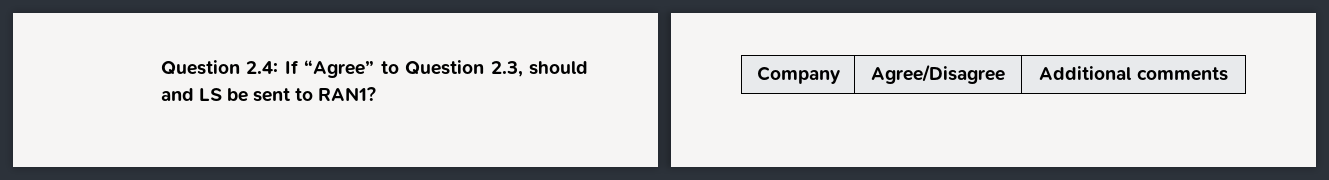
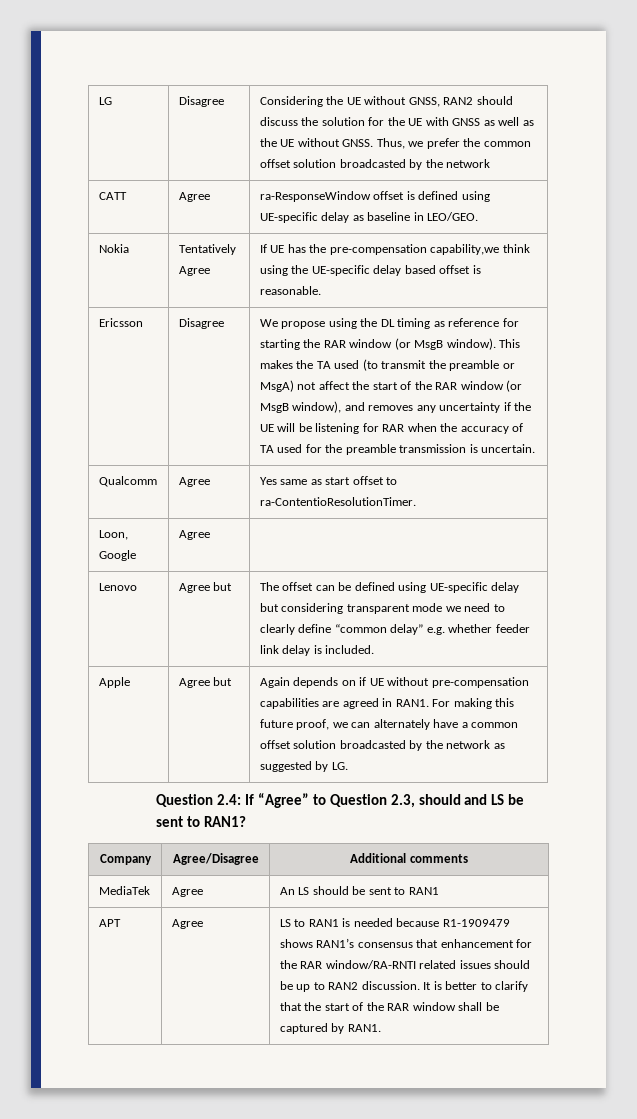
(160, 67) none -> [98,97,112,105] [178,96,224,107] [259,96,513,107] [259,117,534,126] [259,138,531,149] [259,159,491,170] [98,192,127,200] [178,192,210,202] [259,191,490,202] [259,212,479,223] [98,244,129,253] [178,244,236,255] [178,266,210,276] [259,244,530,255] [259,265,481,276] [259,286,321,295] [98,318,143,327] [178,318,224,329] [259,318,519,329] [259,338,521,350] [259,359,515,371] [259,380,523,392] [259,401,532,413] [259,423,524,434] [259,444,536,455] [98,476,157,487] [178,477,210,487] [259,476,398,485] [259,497,416,506] [98,530,128,540] [98,550,136,561] [178,530,210,540] [98,583,137,591] [178,582,233,593] [259,582,520,593] [259,603,505,614] [259,624,530,635] [259,645,375,656] [98,677,130,688] [178,677,233,688] [259,677,529,688] [259,698,515,709] [259,719,519,730] [259,740,505,751] [259,761,348,772] LG | Disagree | Considering the UE without GNSS, RAN2 should discuss the solution for the UE with GNSS as well as the UE without GNSS. Thus, we prefer the common offset solution broadcasted by the network // CATT | Agree | ra-ResponseWindow offset is defined using UE-specific delay as baseline in LEO/GEO. // Nokia | Tentatively Agree | If UE has the pre-compensation capability,we think using the UE-specific delay based offset is reasonable. // Ericsson | Disagree | We propose using the DL timing as reference for starting the RAR window (or MsgB window). This makes the TA used (to transmit the preamble or MsgA) not affect the start of the RAR window (or MsgB window), and removes any uncertainty if the UE will be listening for RAR when the accuracy of TA used for the preamble transmission is uncertain. // Qualcomm | Agree | Yes same as start offset to ra-ContentioResolutionTimer. // Loon, Google | Agree | // Lenovo | Agree but | The offset can be defined using UE-specific delay but considering transparent mode we need to clearly define “common delay” e.g. whether feeder link delay is included. // Apple | Agree but | Again depends on if UE without pre-compensation capabilities are agreed in RAN1. For making this future proof, we can alternately have a common offset solution broadcasted by the network as suggested by LG. //
(1228, 74) none -> [98,886,150,895] [171,887,203,897] [279,886,439,895] [98,919,121,927] [171,919,203,929] [279,918,510,927] [279,938,533,948] [279,960,531,969] [279,981,529,992] [279,1002,499,1011] [279,1023,381,1034] // MediaTek | Agree | An LS should be sent to RAN1 // APT | Agree | LS to RAN1 is needed because R1-1909479 shows RAN1’s consensus that enhancement for the RAR window/RA-RNTI related issues should be up to RAN2 discussion. It is better to clarify that the start of the RAR window shall be captured by RAN1.

